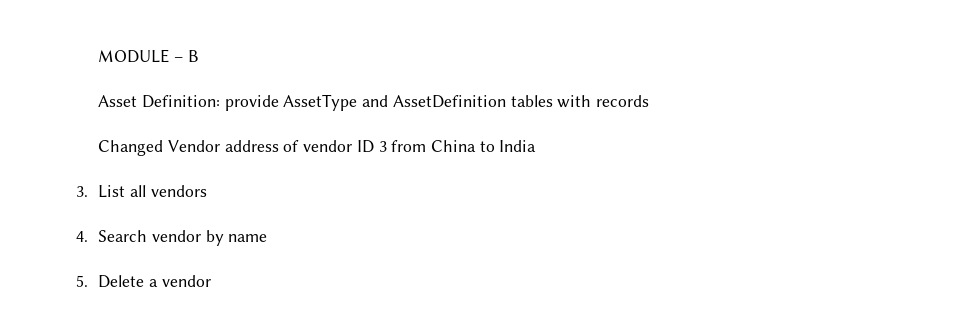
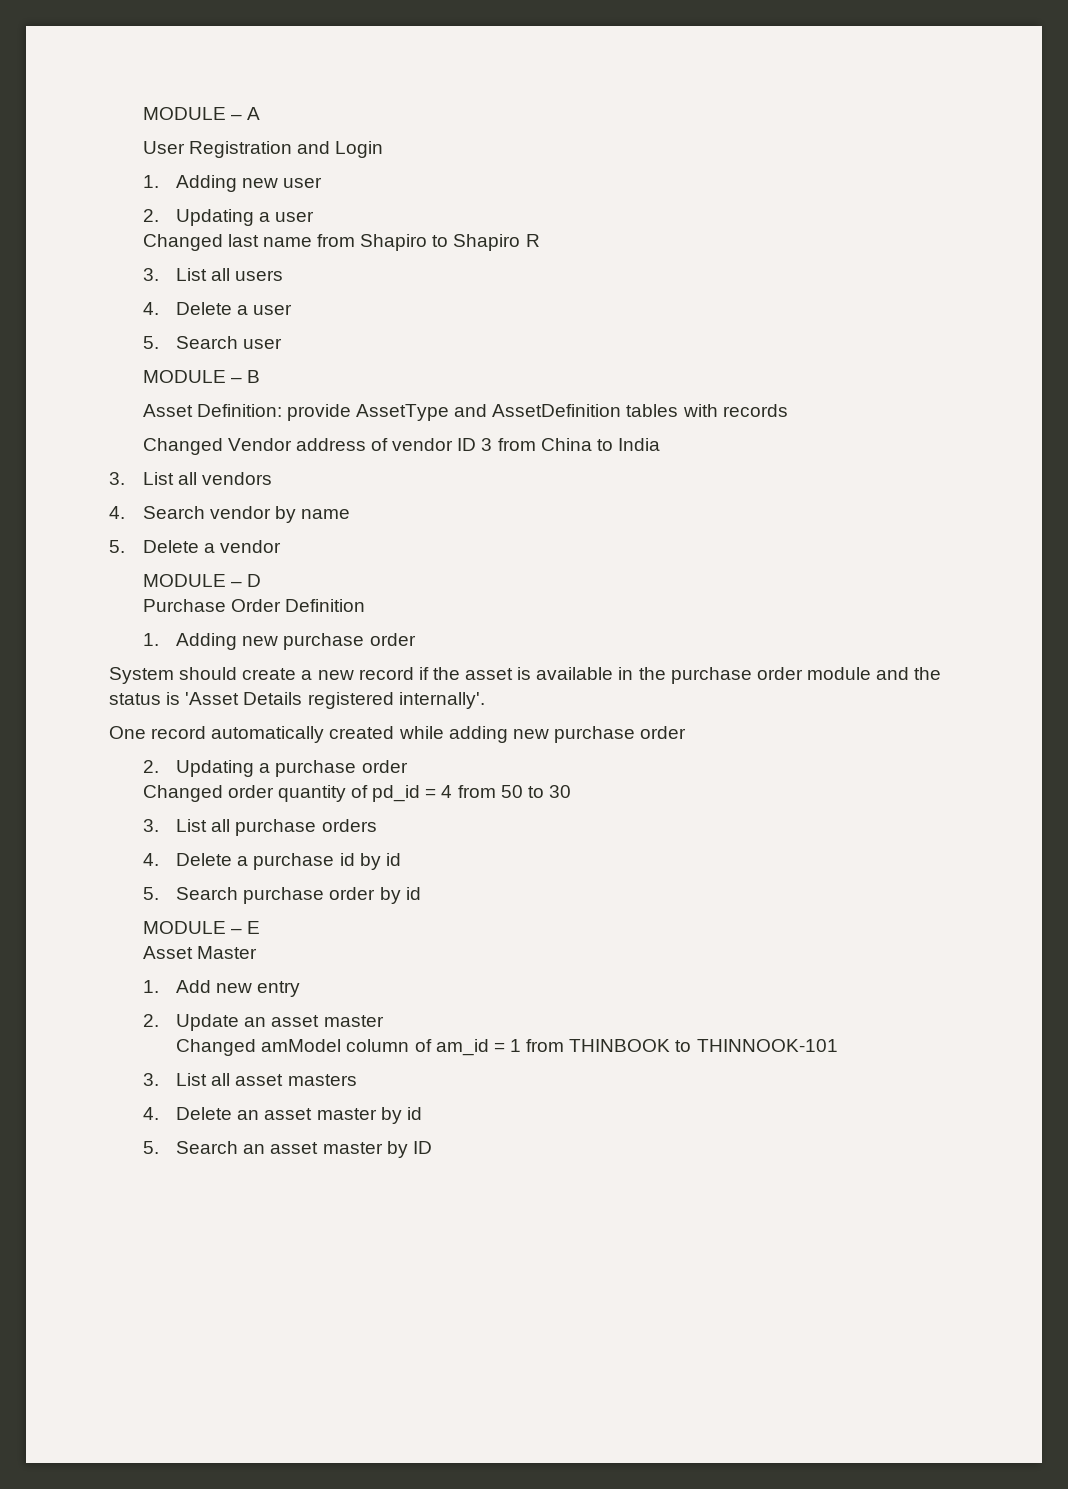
[98,49,183,63] MODULE – -> [142,107,260,120] [142,141,383,158] [142,175,323,192] [142,209,315,226] [142,234,540,251] [142,268,284,281] [142,302,293,315] [142,336,283,349] [142,370,242,383] MODULE – A // User Registration and Login // 1. Adding new user // 2. Updating a user // Changed last name from Shapiro to Shapiro R // 3. List all users // 4. Delete a user // 5. Search user // MODULE –
(211, 281) none -> [142,574,261,587] [142,599,365,612] [142,633,416,650] [109,667,942,684] [109,692,485,709] [109,726,687,743] [142,760,408,777] [142,785,571,802] [142,819,377,836] [142,853,401,870] [142,887,421,904] [142,921,260,934] [142,946,257,959] [142,980,301,997] [142,1014,384,1031] [176,1039,838,1056] [142,1073,357,1086] [142,1107,422,1124] [142,1141,432,1158] // MODULE – D // Purchase Order Definition // 1. Adding new purchase order // System should create a new record if the asset is available in the purchase order module and the status is 'Asset Details registered internally'. // One record automatically created while adding new purchase order // 2. Updating a purchase order // Changed order quantity of pd_id = 4 from 50 to 30 // 3. List all purchase orders // 4. Delete a purchase id by id // 5. Search purchase order by id // MODULE – E // Asset Master // 1. Add new entry // 2. Update an asset master // Changed amModel column of am_id = 1 from THINBOOK to THINNOOK-101 // 3. List all asset masters // 4. Delete an asset master by id // 5. Search an asset master by ID

